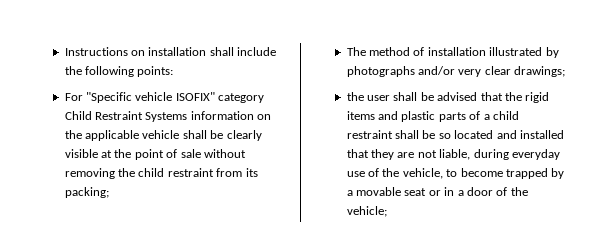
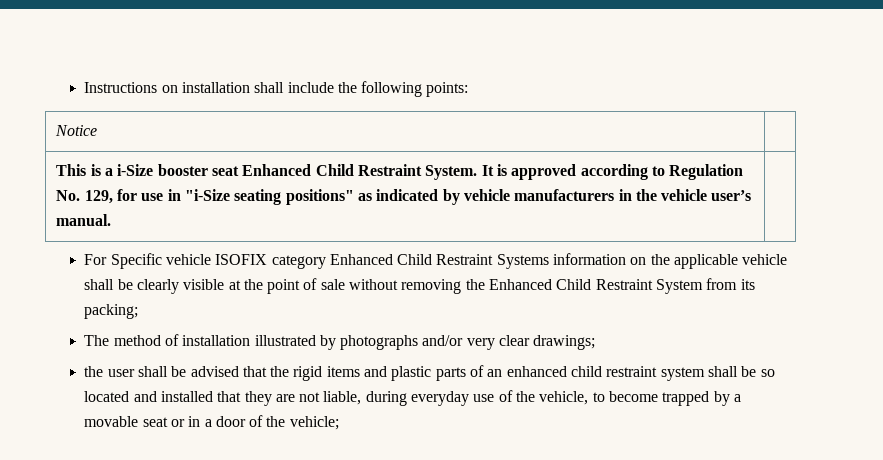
[64,92,265,103] // For "Specific vehicle ISOFIX" category -> [55,125,98,136] [56,164,744,180] [56,189,752,205] [56,214,112,226] [84,253,393,269] // Notice | // This is a i-Size booster seat Enhanced Child Restraint System. It is approved according to Regulation No. 129, for use in "i-Size seating positions" as indicated by vehicle manufacturers in the vehicle user’s manual. | // For Specific vehicle ISOFIX category Enhanced
[138,168,214,177] child restraint -> [489,279,704,294] Enhanced Child Restraint System
[483,111,519,120] [346,130,393,139] a child restraint -> [487,366,705,381] an enhanced child restraint system

